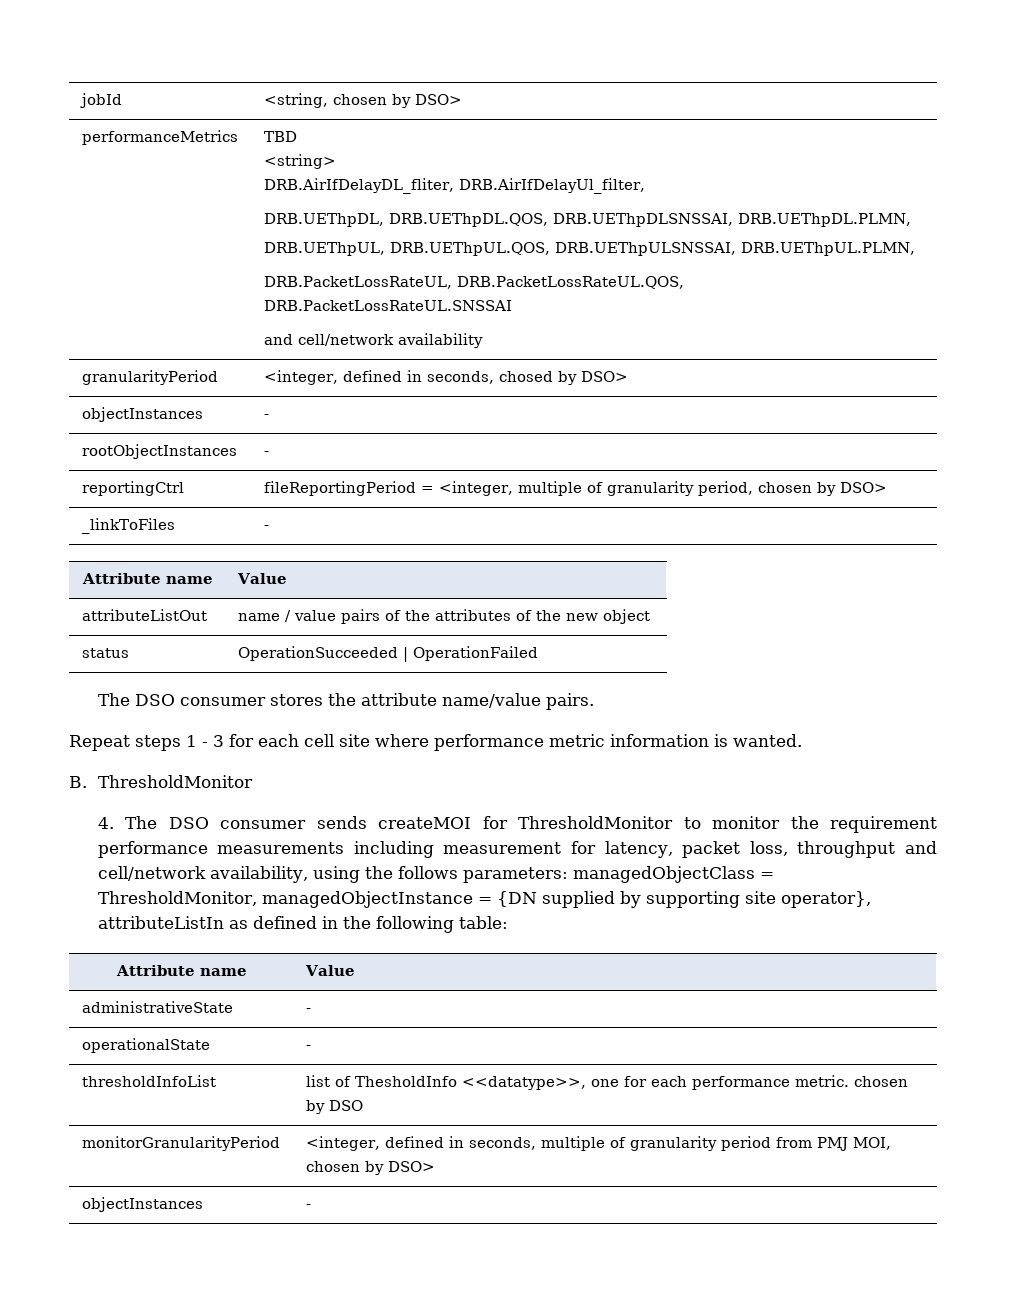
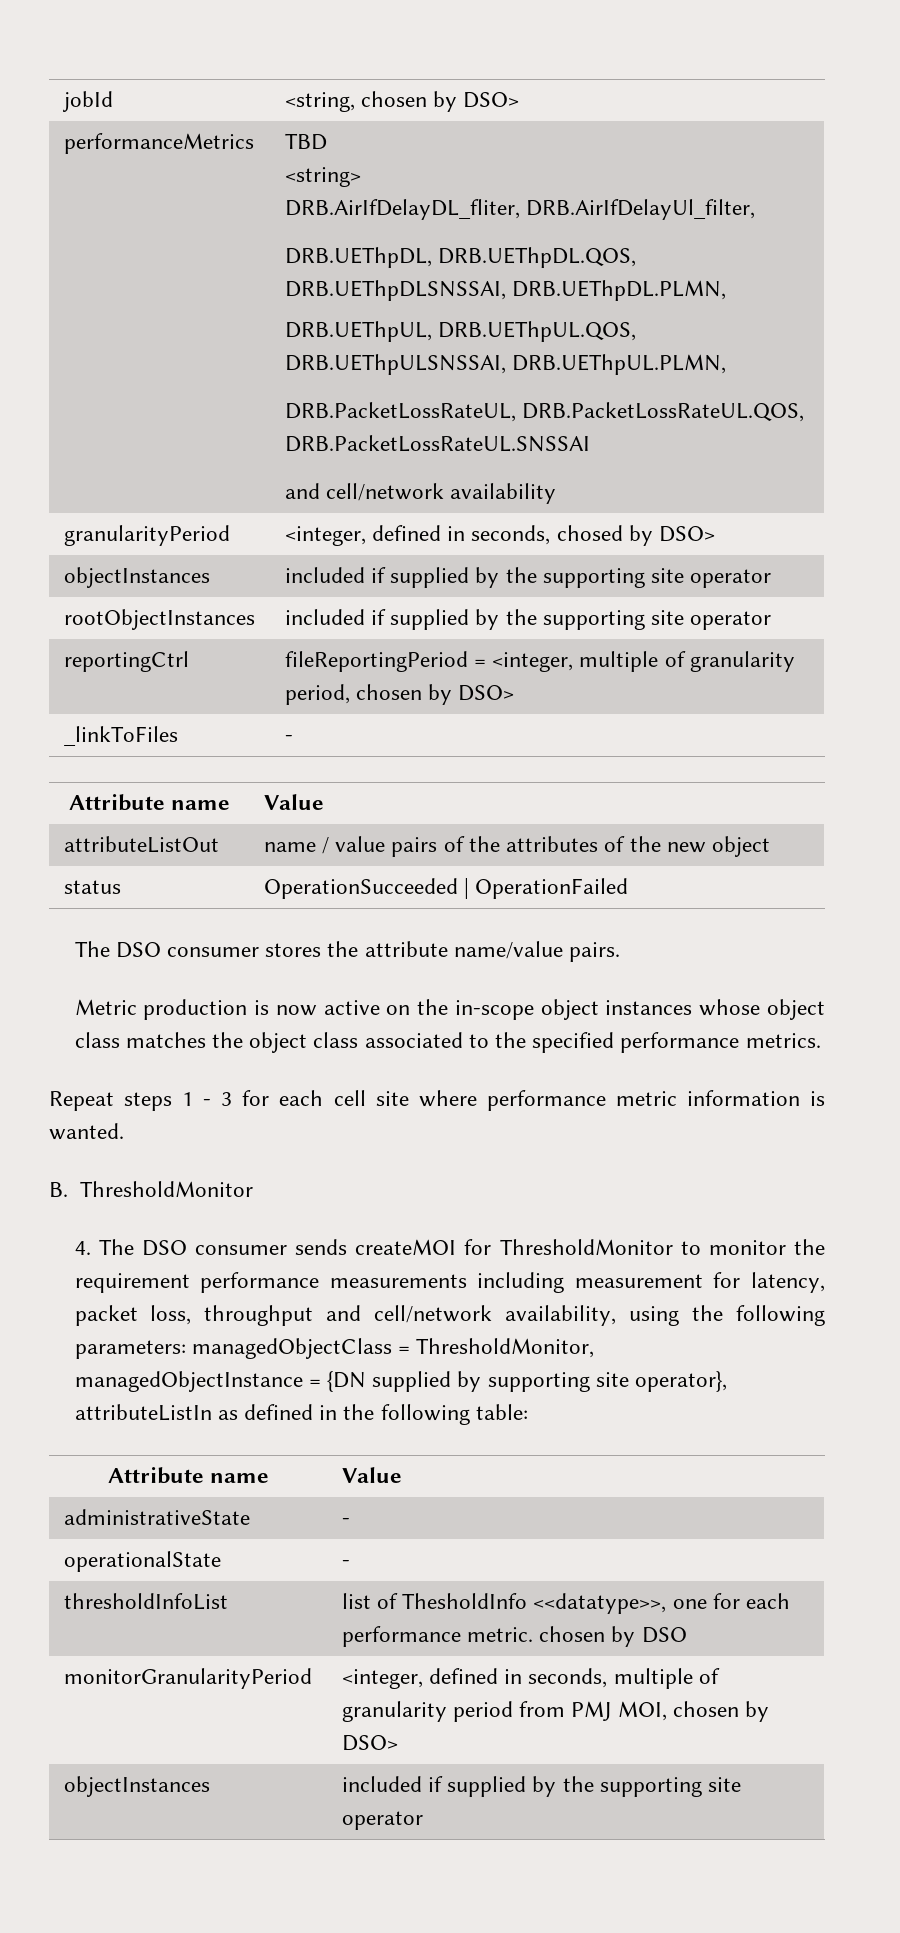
[263,414,269,419] [81,444,237,459] [263,451,269,456] - // rootObjectInstances | - -> [284,567,772,588] [63,609,255,630] [284,609,772,630] included if supplied by the supporting site operator // rootObjectInstances | included if supplied by the supporting site operator
(594, 701) none -> [74,999,825,1020] [74,1032,821,1053] // Metric production is now active on the in-scope object instances whose object class matches the object class associated to the specified performance metrics.
[397,866,458,879] follows -> [735,1305,825,1326] following
[305,1204,311,1209] - -> [341,1776,742,1797] [341,1811,423,1830] included if supplied by the supporting site operator

